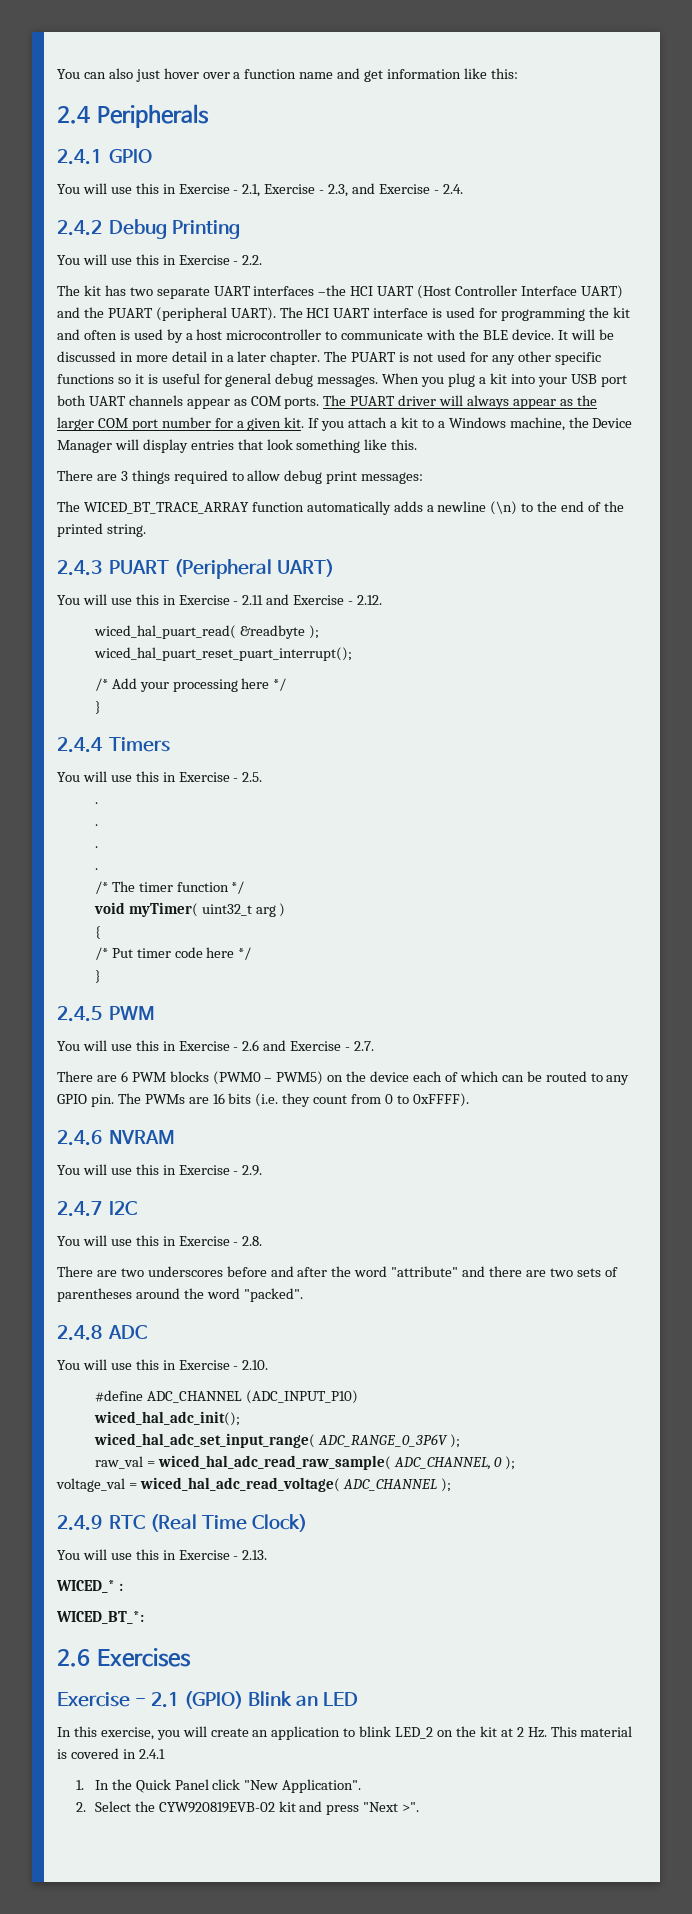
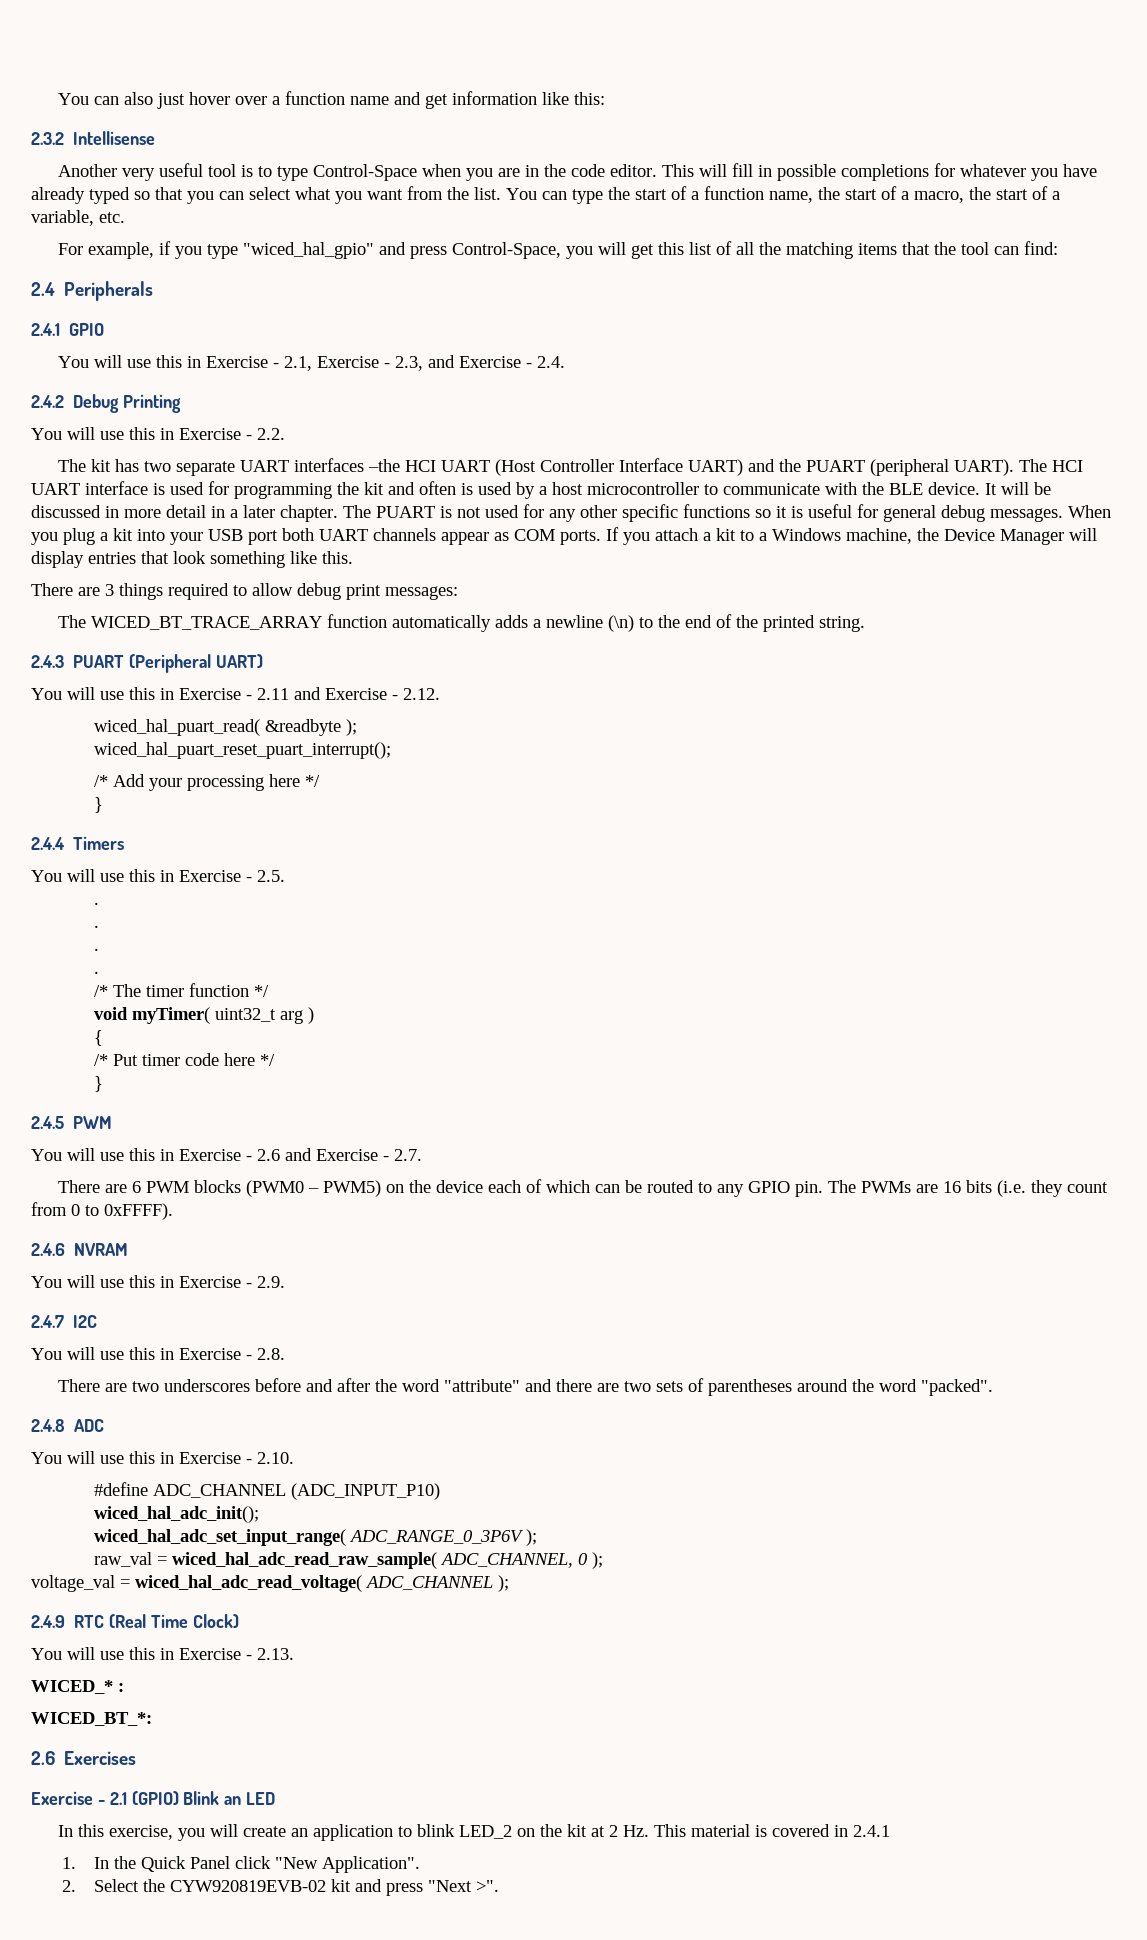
(518, 73) none -> [31,131,156,145] [57,163,1097,181] [31,186,1060,204] [31,210,125,226] [57,241,1058,259] // 2.3.2 Intellisense // Another very useful tool is to type Control-Space when you are in the code editor. This will fill in possible completions for whatever you have already typed so that you can select what you want from the list. You can type the start of a function name, the start of a macro, the start of a variable, etc. // For example, if you type "wiced_hal_gpio" and press Control-Space, you will get this list of all the matching items that the tool can find:
[323,395,597,409] [57,417,305,431] The PUART driver will always appear as the larger COM port number for a given kit. -> (601, 537) none

